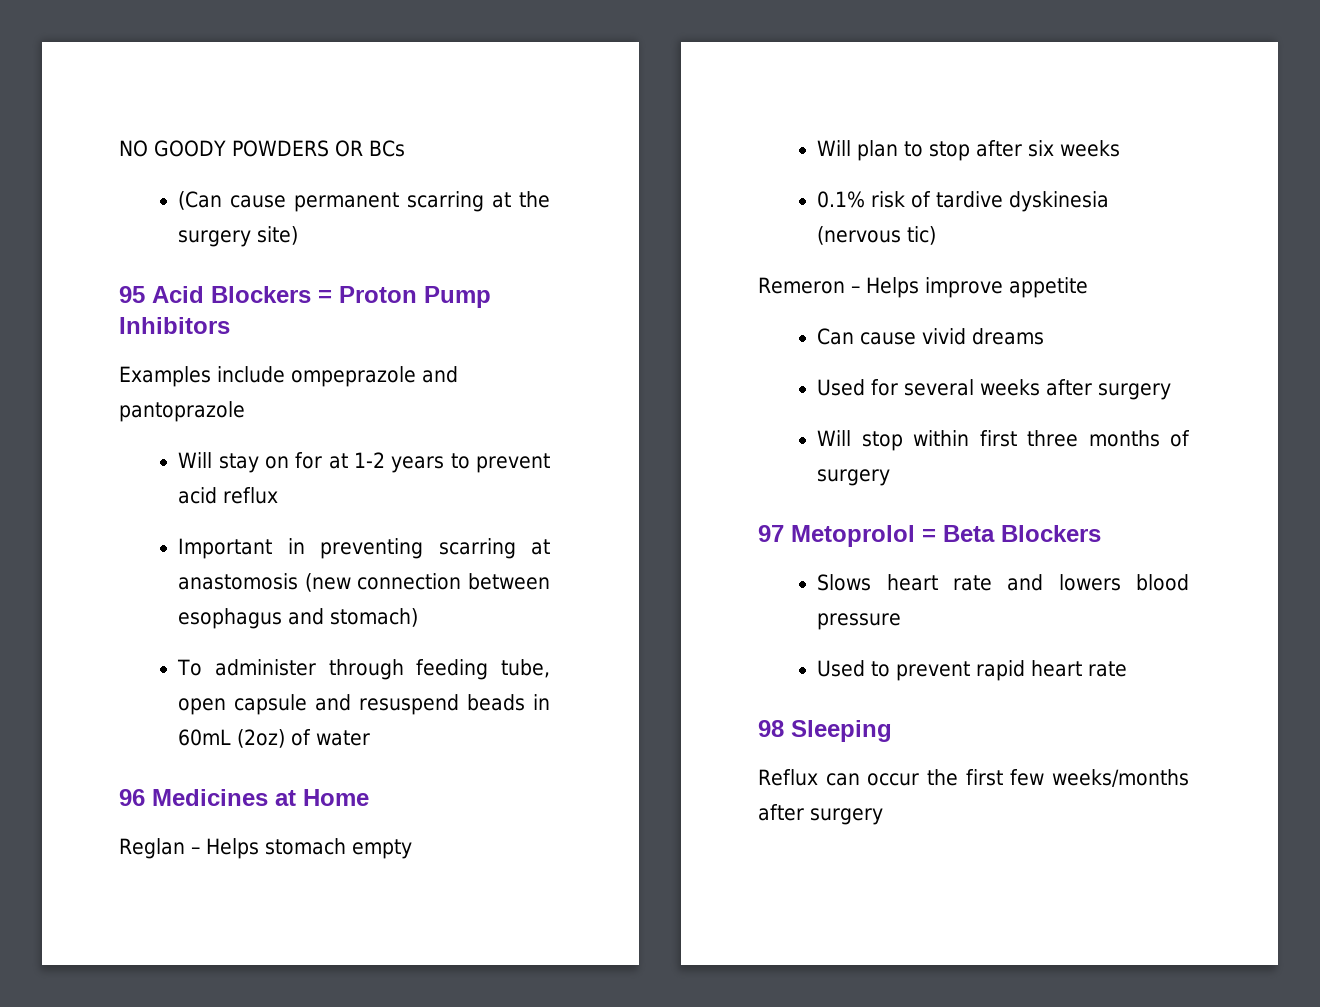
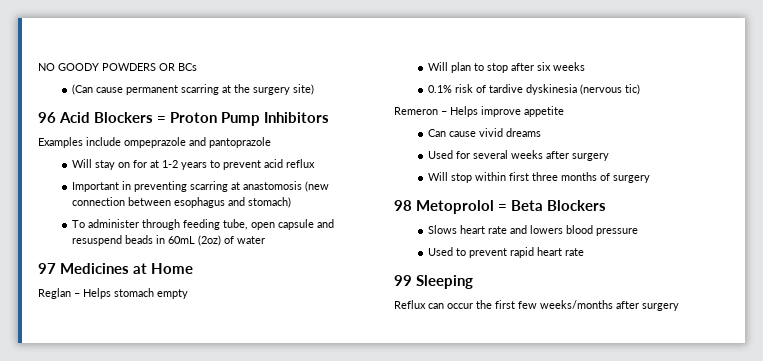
[119,286,145,303] 95 -> [38,112,56,123] 96
[119,789,145,806] 96 -> [38,263,56,274] 97
[758,525,784,542] 97 -> [394,200,412,211] 98
[758,720,784,737] 98 -> [394,275,412,286] 99

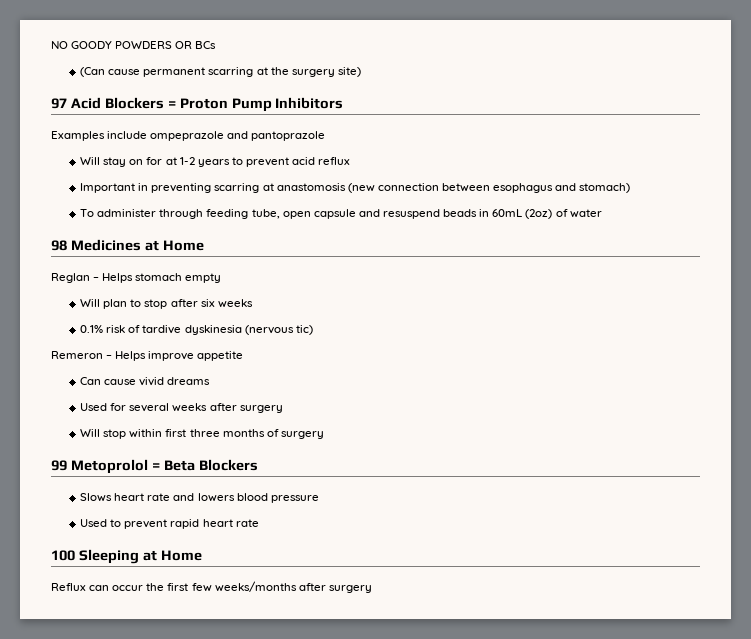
[38,112,56,123] 96 -> [51,98,67,109] 97
[38,263,56,274] 97 -> [51,240,67,251] 98
[394,200,412,211] 98 -> [51,460,67,471] 99
[394,275,412,286] 99 -> [51,550,75,561] 100
(474, 282) none -> [142,550,202,561] at Home

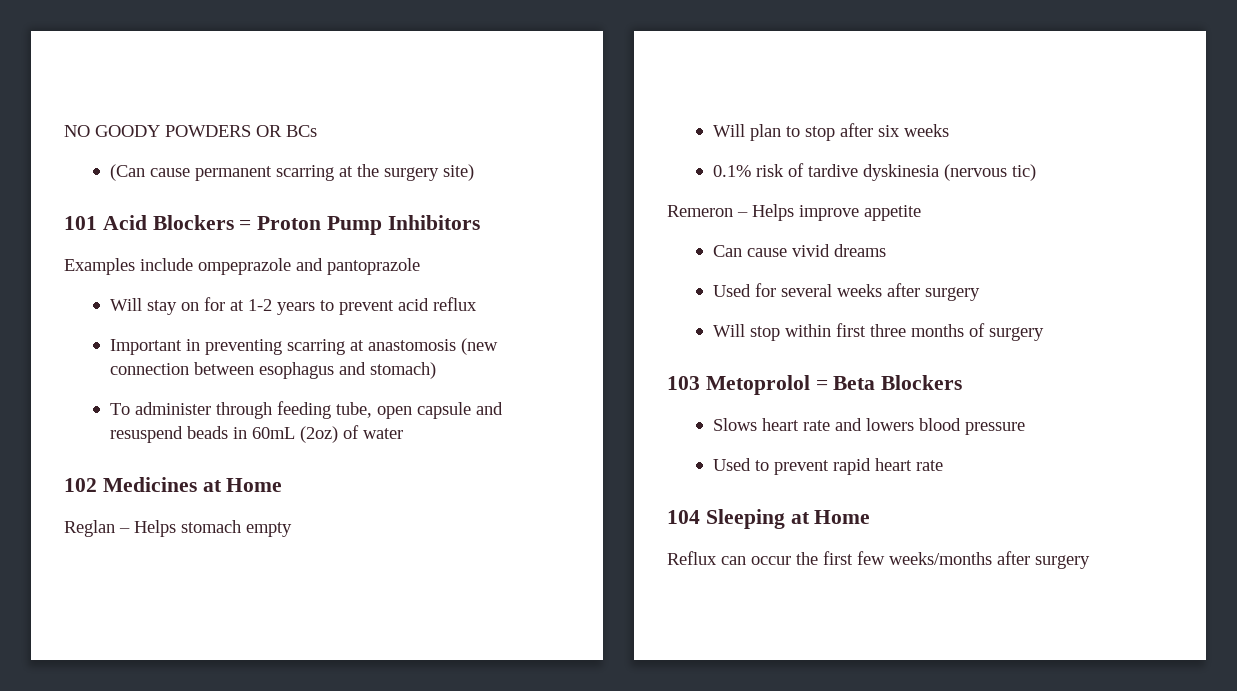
[51,98,67,109] 97 -> [64,216,97,230] 101
[51,240,67,251] 98 -> [64,478,97,492] 102
[51,460,67,471] 99 -> [667,376,700,390] 103
[51,550,75,561] 100 -> [667,510,700,524] 104

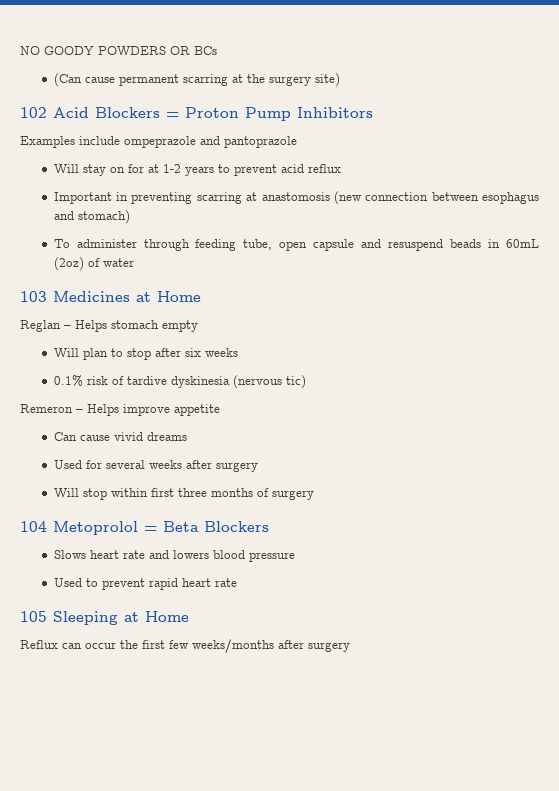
[64,216,97,230] 101 -> [20,107,47,118] 102
[64,478,97,492] 102 -> [20,291,47,302] 103
[667,376,700,390] 103 -> [20,521,47,532] 104
[667,510,700,524] 104 -> [20,611,47,622] 105

